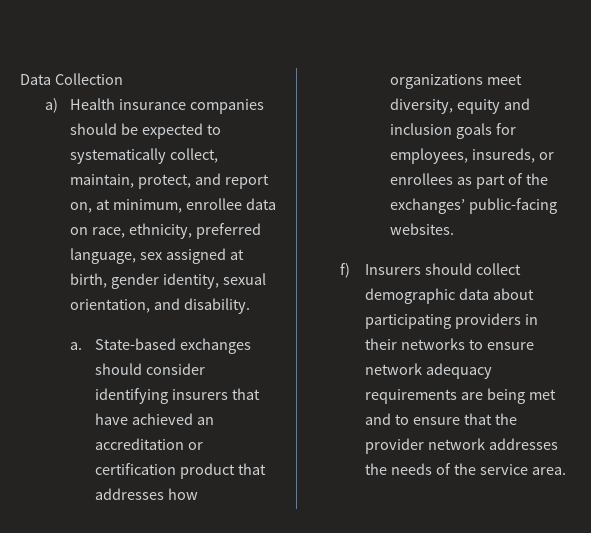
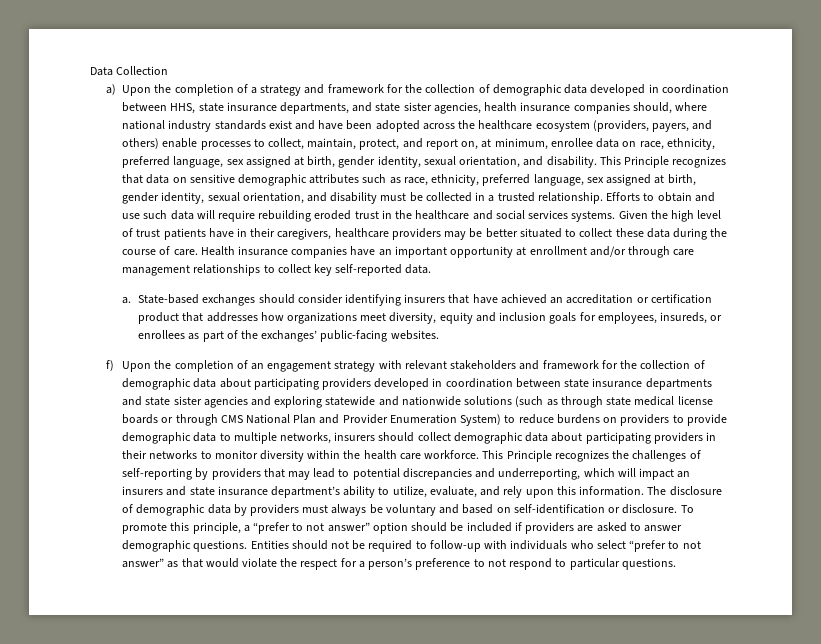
[70,98,265,114] [70,123,222,139] [70,148,167,164] Health insurance companies should be expected to systematically -> [122,84,729,96] [122,102,708,114] [122,120,713,132] [122,138,265,150] Upon the completion of a strategy and framework for the collection of demographic data developed in coordination between HHS, state insurance departments, and state sister agencies, health insurance companies should, where national industry standards exist and have been adopted across the healthcare ecosystem (providers, payers, and others) enable processes to
(251, 306) none -> [599,156,727,168] [122,174,696,186] [122,192,715,204] [122,210,722,222] [122,228,728,240] [122,246,695,258] [122,264,432,276] This Principle recognizes that data on sensitive demographic attributes such as race, ethnicity, preferred language, sex assigned at birth, gender identity, sexual orientation, and disability must be collected in a trusted relationship. Efforts to obtain and use such data will require rebuilding eroded trust in the healthcare and social services systems. Given the high level of trust patients have in their caregivers, healthcare providers may be better situated to collect these data during the course of care. Health insurance companies have an important opportunity at enrollment and/or through care management relationships to collect key self-reported data.
[365,264,422,275] Insurers -> [122,360,705,372] [122,378,712,390] [122,396,713,408] [122,414,727,426] [122,432,376,444] Upon the completion of an engagement strategy with relevant stakeholders and framework for the collection of demographic data about participating providers developed in coordination between state insurance departments and state sister agencies and exploring statewide and nationwide solutions (such as through state medical license boards or through CMS National Plan and Provider Enumeration System) to reduce burdens on providers to provide demographic data to multiple networks, insurers
[487,342,535,350] [365,363,493,379] [365,388,557,404] [365,413,517,425] [365,438,559,454] [365,463,566,475] ensure network adequacy requirements are being met and to ensure that the provider network addresses the needs of the service area. -> [214,450,701,462] [122,468,691,480] [122,486,722,498] [122,504,694,516] [122,522,683,534] [122,540,701,552] [122,558,676,570] monitor diversity within the health care workforce. This Principle recognizes the challenges of self-reporting by providers that may lead to potential discrepancies and underreporting, which will impact an insurers and state insurance department’s ability to utilize, evaluate, and rely upon this information. The disclosure of demographic data by providers must always be voluntary and based on self-identification or disclosure. To promote this principle, a “prefer to not answer” option should be included if providers are asked to answer demographic questions. Entities should not be required to follow-up with individuals who select “prefer to not answer” as that would violate the respect for a person’s preference to not respond to particular questions.

